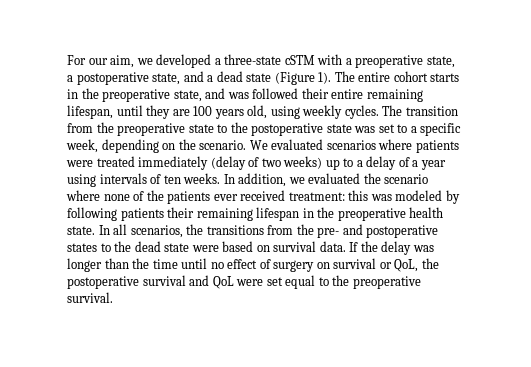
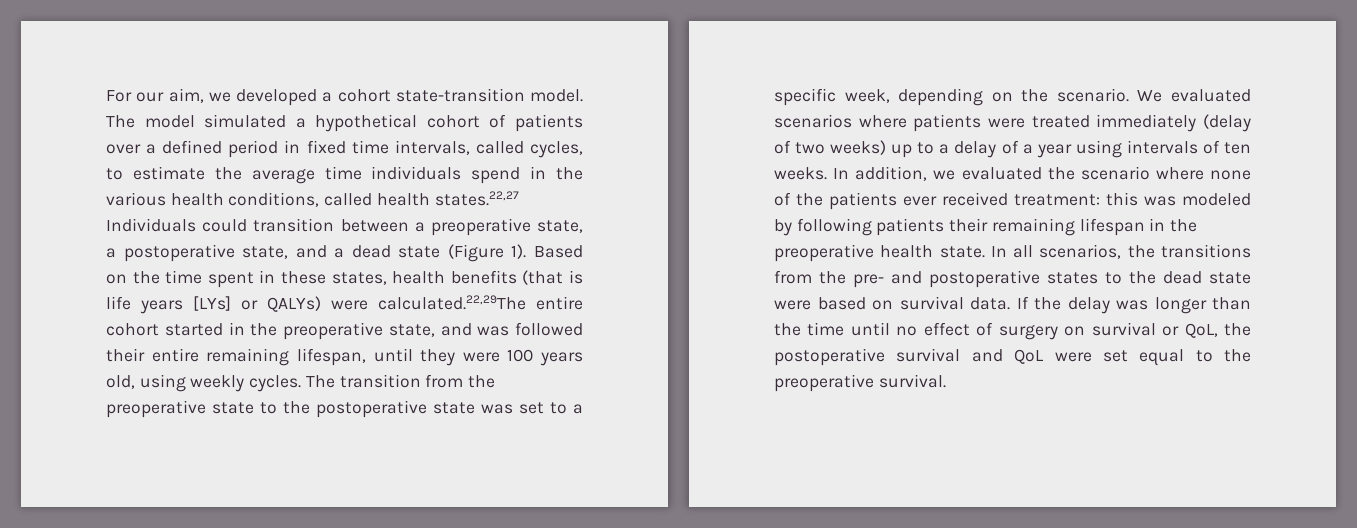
[224,54,343,65] three-state cSTM with -> [337,88,583,102] [106,114,583,132] [106,140,583,158] [106,166,583,184] [106,191,519,207] [106,218,409,232] cohort state-transition model. The model simulated a hypothetical cohort of patients over a defined period in fixed time intervals, called cycles, to estimate the average time individuals spend in the various health conditions, called health states.22,27 Individuals could transition between
[334,71,355,82] The -> [534,245,583,258] [106,270,584,288] [106,295,526,314] Based on the time spent in these states, health benefits (that is life years [LYs] or QALYs) were calculated.22,29The
[430,73,460,82] starts -> [164,323,223,336] started
[172,109,190,116] are -> [462,352,500,362] were

